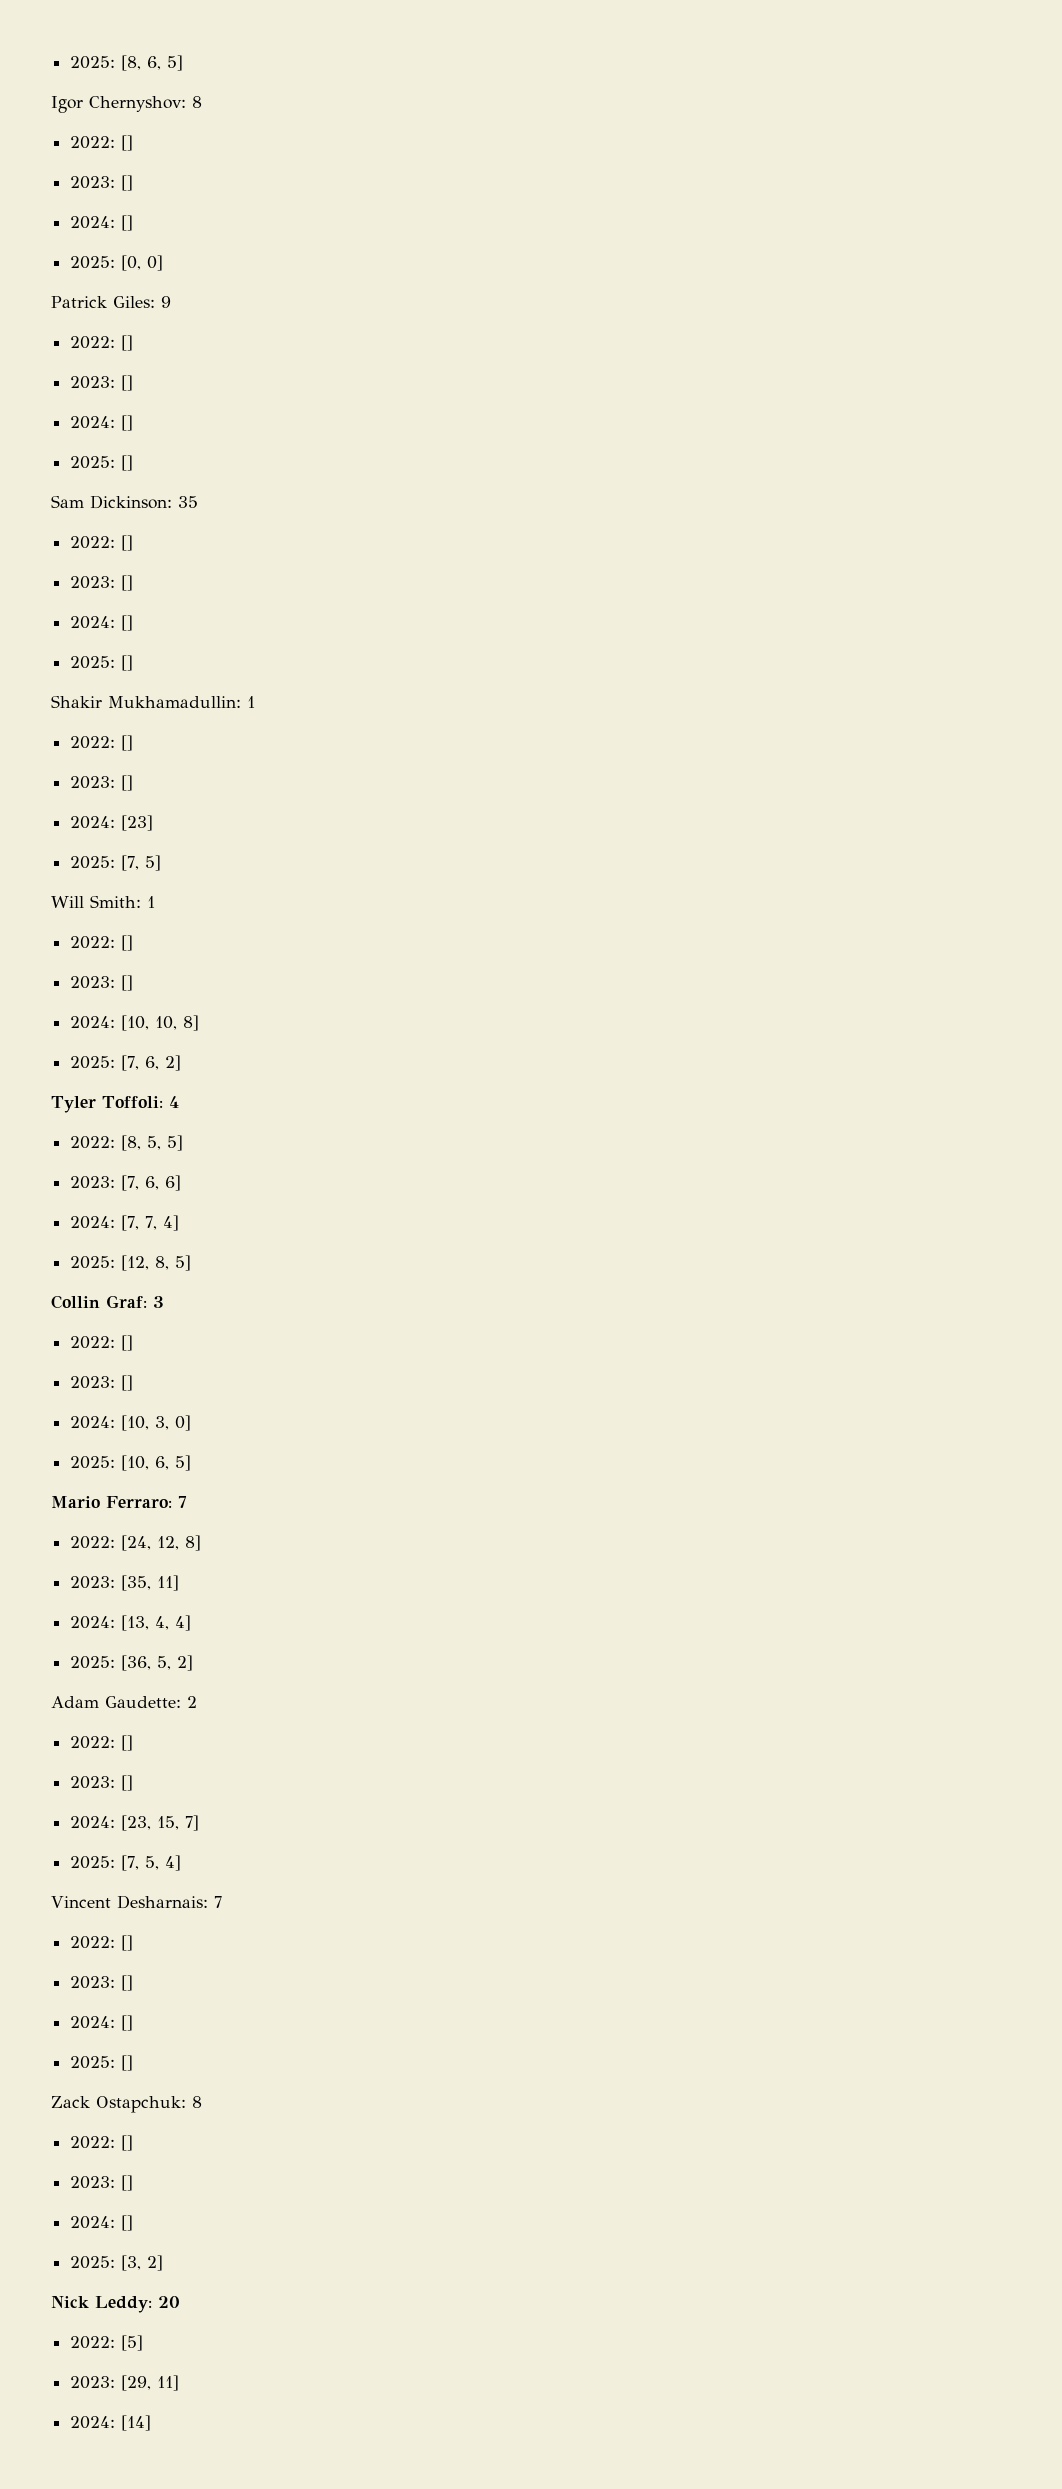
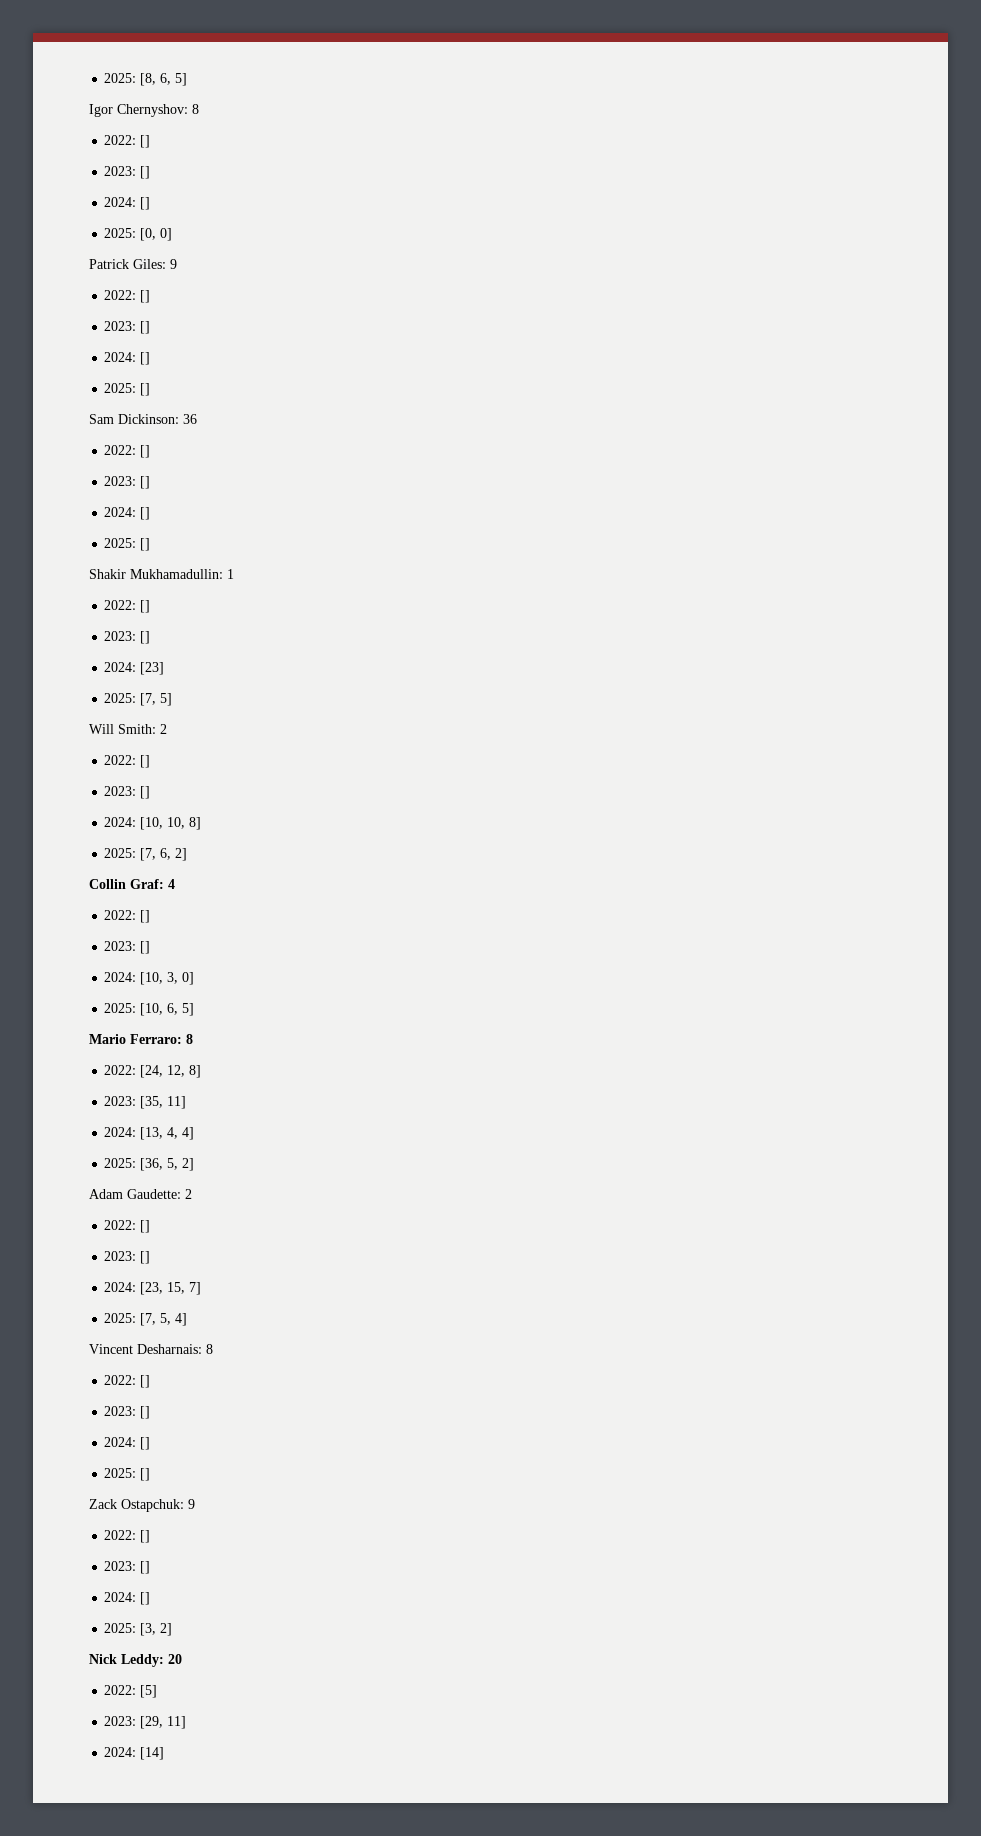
[178,496,198,508] 35 -> [183,414,197,424] 36
[147,896,155,908] 1 -> [160,724,167,734] 2
[51,1096,179,1113] [70,1135,184,1151] [70,1175,182,1191] [70,1215,180,1231] [70,1255,192,1271] // Tyler Toffoli: 4 // 2022: [8, 5, 5] // 2023: [7, 6, 6] // 2024: [7, 7, 4] // 2025: [12, 8, 5] -> (188, 854) none
[153,1296,164,1308] 3 -> [168,879,175,889] 4
[178,1496,187,1508] 7 -> [186,1034,193,1044] 8
[213,1896,222,1908] 7 -> [206,1344,213,1354] 8
[192,2096,202,2108] 8 -> [188,1499,195,1509] 9

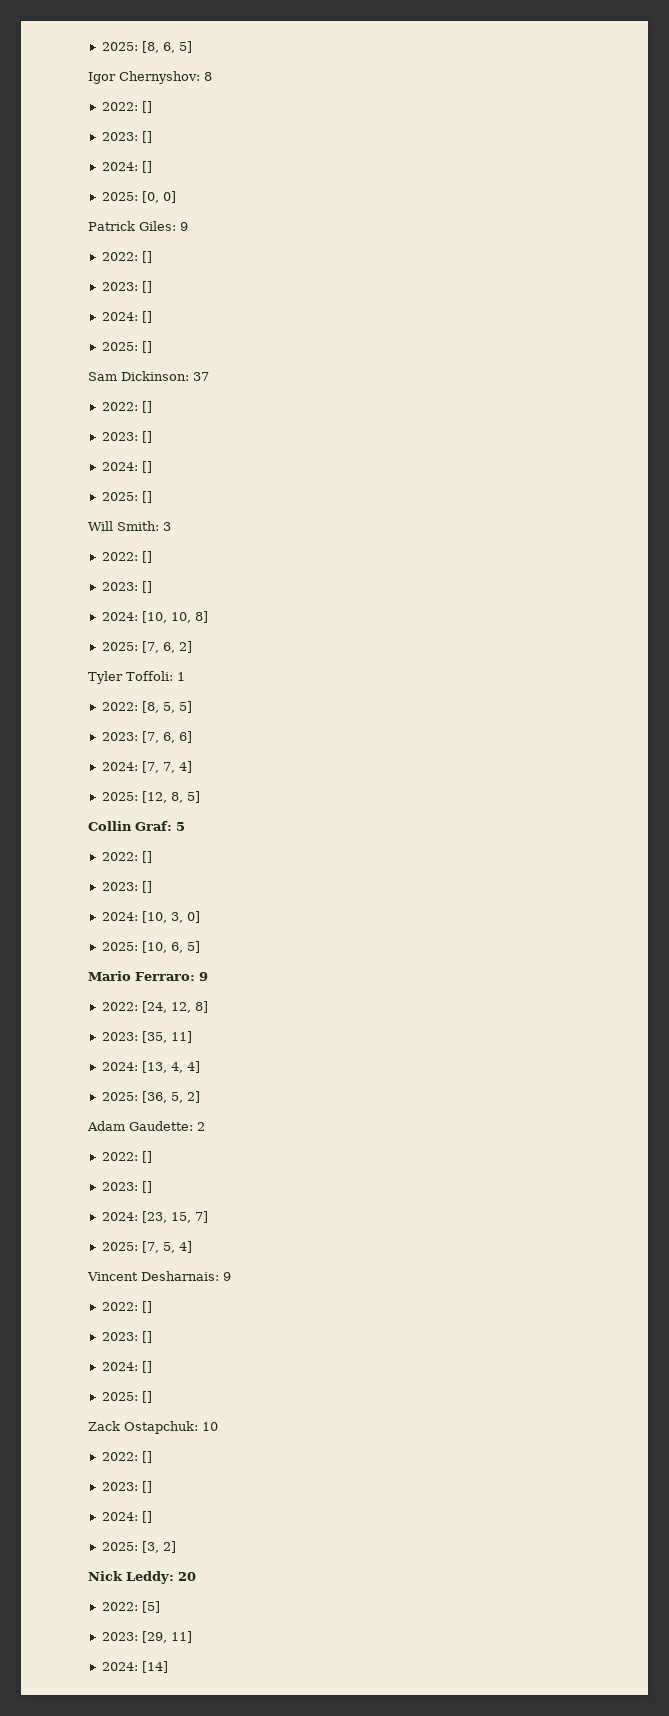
[183,414,197,424] [104,445,151,458] [104,476,151,489] [104,507,151,520] [104,538,151,551] [89,569,234,579] [104,600,151,613] [104,631,151,644] [104,662,165,675] [104,693,173,706] 36 // 2022: [] // 2023: [] // 2024: [] // 2025: [] // Shakir Mukhamadullin: 1 // 2022: [] // 2023: [] // 2024: [23] // 2025: [7, 5] -> [193,372,209,381] [101,401,152,413] [101,431,152,443] [101,461,152,473] [101,491,152,503] 37 // 2022: [] // 2023: [] // 2024: [] // 2025: []
[160,724,167,734] 2 -> [163,522,171,531] 3
(188, 854) none -> [88,671,185,684] [101,701,192,713] [101,731,192,743] [101,761,192,773] [101,791,200,803] // Tyler Toffoli: 1 // 2022: [8, 5, 5] // 2023: [7, 6, 6] // 2024: [7, 7, 4] // 2025: [12, 8, 5]
[168,879,175,889] 4 -> [176,822,185,831] 5
[186,1034,193,1044] 8 -> [199,972,208,981] 9
[206,1344,213,1354] 8 -> [223,1272,231,1281] 9
[188,1499,195,1509] 9 -> [202,1422,218,1431] 10

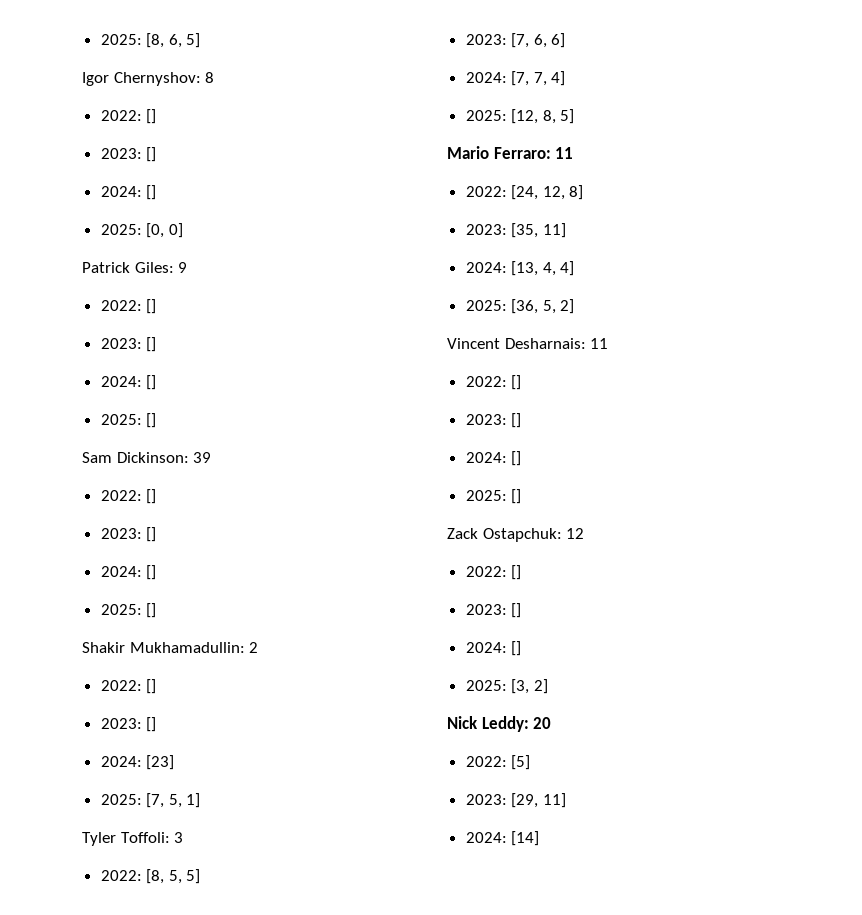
[193,372,209,381] [101,401,152,413] [101,431,152,443] [101,461,152,473] [101,491,152,503] [88,521,171,531] [101,551,152,563] [101,581,152,593] [101,611,208,623] [101,641,192,653] 37 // 2022: [] // 2023: [] // 2024: [] // 2025: [] // Will Smith: 3 // 2022: [] // 2023: [] // 2024: [10, 10, 8] // 2025: [7, 6, 2] -> [193,452,212,463] [100,489,157,504] [100,527,157,542] [100,565,157,580] [100,603,157,618] [82,642,259,653] [100,679,157,694] [100,717,157,732] [100,755,175,770] [100,793,201,808] 39 // 2022: [] // 2023: [] // 2024: [] // 2025: [] // Shakir Mukhamadullin: 2 // 2022: [] // 2023: [] // 2024: [23] // 2025: [7, 5, 1]
[177,672,185,681] 1 -> [174,832,184,843] 3
[88,821,185,831] [101,851,152,863] [101,881,152,893] [101,911,200,923] [101,941,200,953] // Collin Graf: 5 // 2022: [] // 2023: [] // 2024: [10, 3, 0] // 2025: [10, 6, 5] -> (575, 116) none
[199,972,208,981] 9 -> [555,147,574,159] 11
[87,1121,205,1131] [101,1151,152,1163] [101,1181,152,1193] [101,1211,208,1223] [101,1241,192,1253] // Adam Gaudette: 2 // 2022: [] // 2023: [] // 2024: [23, 15, 7] // 2025: [7, 5, 4] -> (575, 306) none
[223,1272,231,1281] 9 -> [590,338,609,349] 11
[202,1422,218,1431] 10 -> [566,528,585,539] 12

